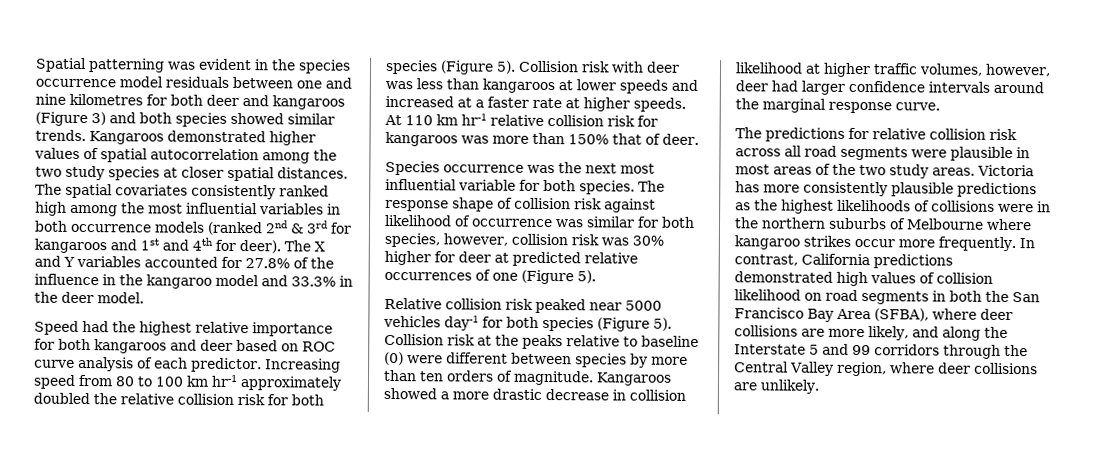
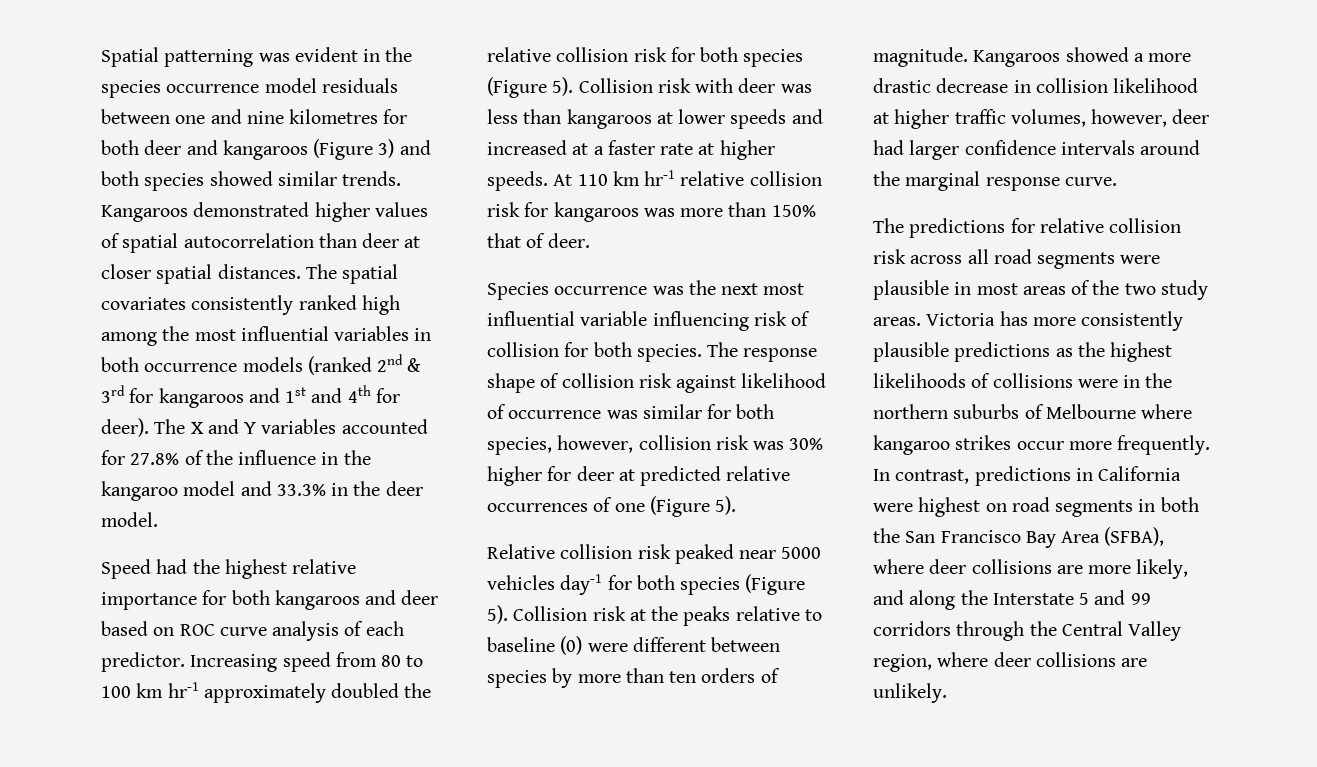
[262,149,337,164] [35,165,160,181] among the two study species -> [318,233,400,248] than deer
(516, 185) none -> [652,311,811,331] [487,342,559,357] influencing risk of collision
[801,253,953,269] [734,271,993,287] [734,289,801,301] California predictions demonstrated high values of collision likelihood -> [974,466,1182,486] [873,497,981,517] predictions in California were highest

